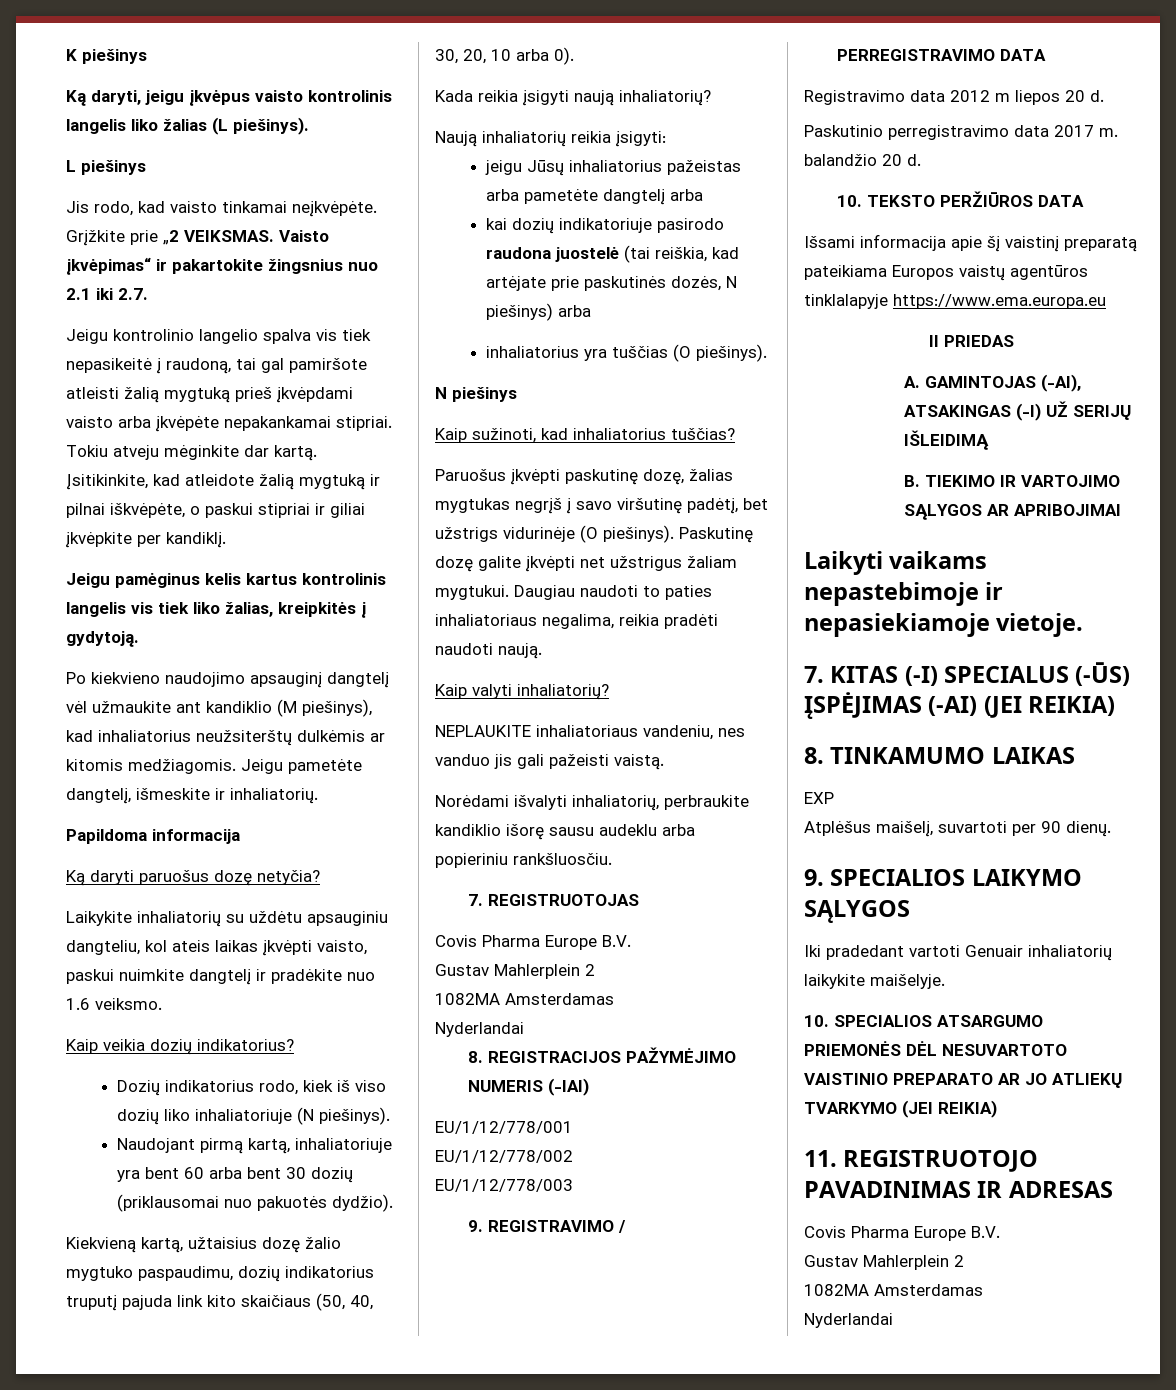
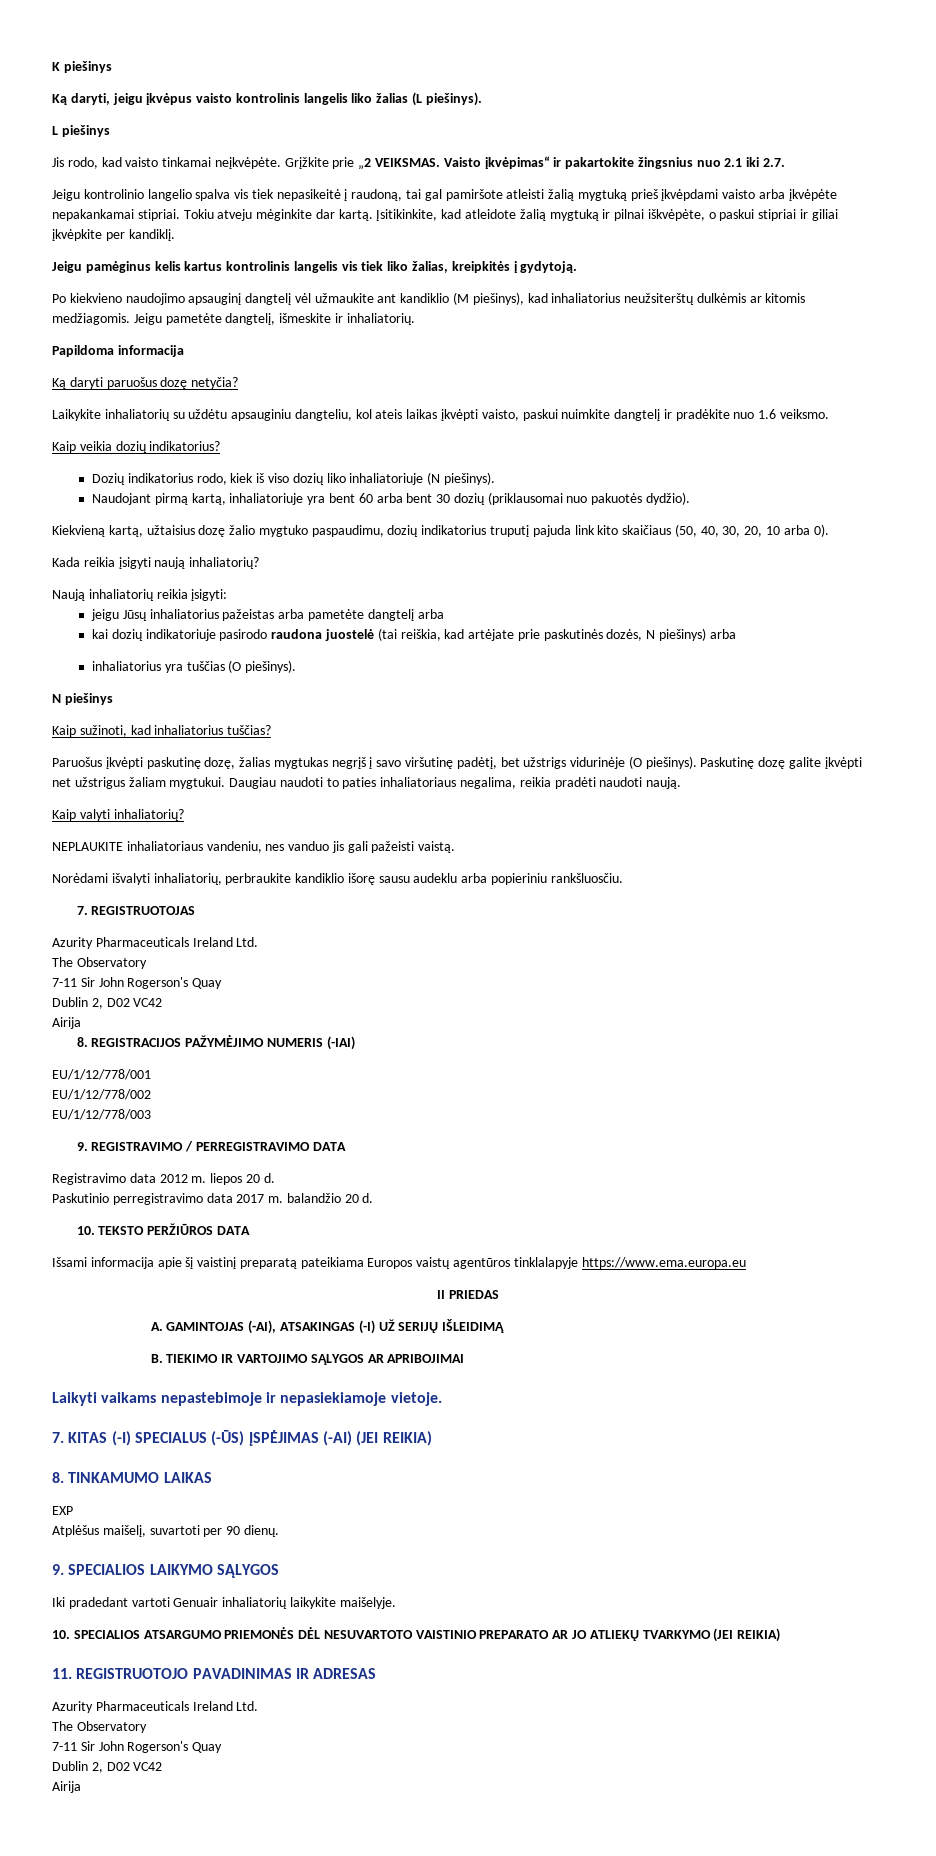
[435,935,631,950] [435,964,595,979] [435,993,614,1005] [435,1022,524,1037] Covis Pharma Europe B.V. // Gustav Mahlerplein 2 // 1082MA Amsterdamas // Nyderlandai -> [52,937,259,949] [52,957,147,969] [52,977,223,989] [52,997,163,1009] [52,1017,81,1029] Azurity Pharmaceuticals Ireland Ltd. // The Observatory // 7-11 Sir John Rogerson's Quay // Dublin 2, D02 VC42 // Airija
[995,93,1010,102] m -> [191,1176,207,1183] m.
[804,1226,1000,1241] [804,1255,964,1270] [804,1284,983,1296] [804,1313,893,1328] Covis Pharma Europe B.V. // Gustav Mahlerplein 2 // 1082MA Amsterdamas // Nyderlandai -> [52,1701,259,1713] [52,1721,147,1733] [52,1741,223,1753] [52,1761,163,1773] [52,1781,81,1793] Azurity Pharmaceuticals Ireland Ltd. // The Observatory // 7-11 Sir John Rogerson's Quay // Dublin 2, D02 VC42 // Airija

